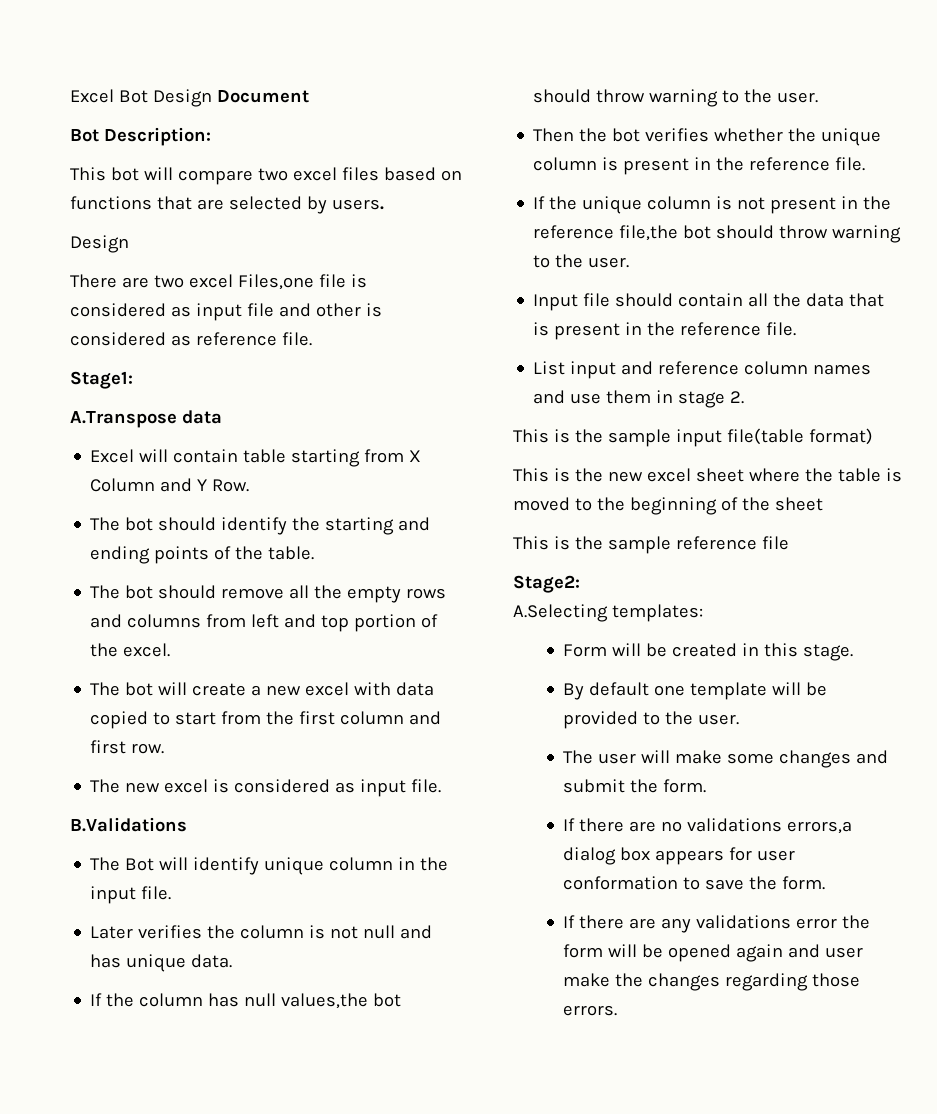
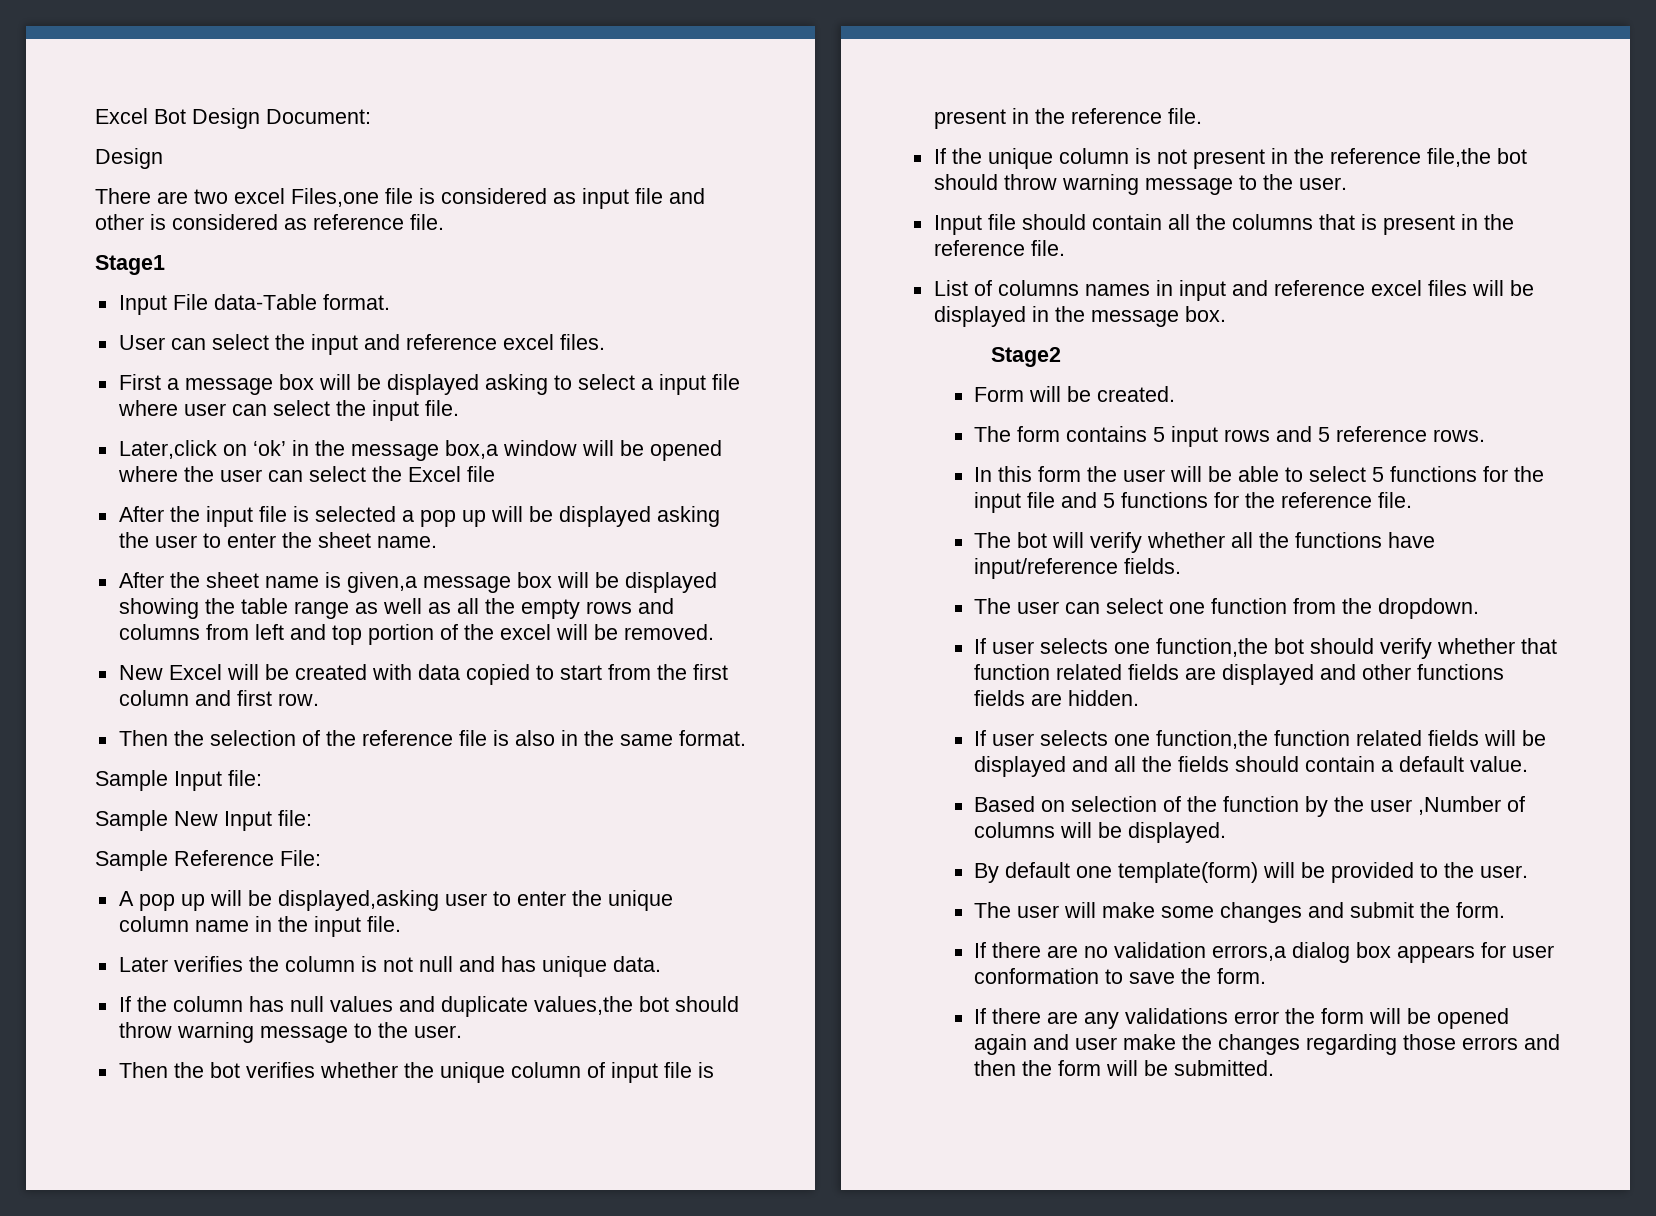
[216,90,309,103] [70,127,211,146] [70,167,462,185] [70,196,384,214] Document // Bot Description: // This bot will compare two excel files based on functions that are selected by users. -> [266,109,371,124] Document:
[70,371,133,389] [70,410,222,428] [90,449,422,467] [90,478,250,492] [90,517,431,535] [90,546,315,564] [90,585,285,599] Stage1: // A.Transpose data // Excel will contain table starting from X Column and Y Row. // The bot should identify the starting and ending points of the table. // The bot should remove -> [95,255,165,275] [118,294,390,315] [118,334,605,355] [118,374,740,395] [117,400,459,421] [118,440,722,461] [117,466,495,482] [118,506,720,527] [118,532,437,548] [118,572,717,593] [118,598,451,619] Stage1 // Input File data-Table format. // User can select the input and reference excel files. // First a message box will be displayed asking to select a input file where user can select the input file. // Later,click on ‘ok’ in the message box,a window will be opened where the user can select the Excel file // After the input file is selected a pop up will be displayed asking the user to enter the sheet name. // After the sheet name is given,a message box will be displayed showing the table range as well as
[123,643,171,657] [90,682,350,696] excel. // The bot will create a new excel -> [499,624,714,640] [118,664,367,680] excel will be removed. // New Excel will be created
[90,779,442,797] [70,817,187,832] [90,857,394,875] The new excel is considered as input file. // B.Validations // The Bot will identify unique column -> [118,730,746,746] [95,770,262,791] [95,810,312,831] [95,850,321,871] [118,890,673,911] [118,916,249,932] Then the selection of the reference file is also in the same format. // Sample Input file: // Sample New Input file: // Sample Reference File: // A pop up will be displayed,asking user to enter the unique column name
(277, 1000) none -> [329,996,528,1017] values and duplicate
(719, 98) none -> [259,1026,348,1043] message
(598, 164) none -> [586,1062,692,1083] of input file
(902, 234) none -> [1144,178,1233,195] message
[806,293,845,307] data -> [1231,214,1313,230] columns
[570,361,872,379] [533,390,745,408] [513,428,873,447] [513,468,902,482] [513,497,823,515] [513,536,789,554] [513,575,580,593] [513,604,703,622] [563,643,854,661] input and reference column names and use them in stage 2. // This is the sample input file(table format) // This is the new excel sheet where the table is moved to the beginning of the sheet // This is the sample reference file // Stage2: // A.Selecting templates: // Form will be created in this stage. -> [973,280,1534,301] [933,306,1226,327] [991,347,1062,367] [974,386,1176,402] [974,426,1486,447] [974,466,1545,482] [974,492,1413,513] [974,532,1436,553] [974,558,1182,579] [974,598,1480,619] [974,638,1558,659] [974,664,1505,685] [974,690,1140,706] [974,730,1547,749] [974,756,1529,777] [974,796,1526,817] [974,822,1227,843] of columns names in input and reference excel files will be displayed in the message box. // Stage2 // Form will be created. // The form contains 5 input rows and 5 reference rows. // In this form the user will be able to select 5 functions for the input file and 5 functions for the reference file. // The bot will verify whether all the functions have input/reference fields. // The user can select one function from the dropdown. // If user selects one function,the bot should verify whether that function related fields are displayed and other functions fields are hidden. // If user selects one function,the function related fields will be displayed and all the fields should contain a default value. // Based on selection of the function by the user ,Number of columns will be displayed.
[690,682,768,700] template -> [1118,862,1259,883] template(form)
[687,818,783,832] validations -> [1114,942,1207,958] validation
[563,1005,618,1016] errors. -> [1462,1034,1561,1050] [974,1060,1275,1076] errors and then the form will be submitted.

